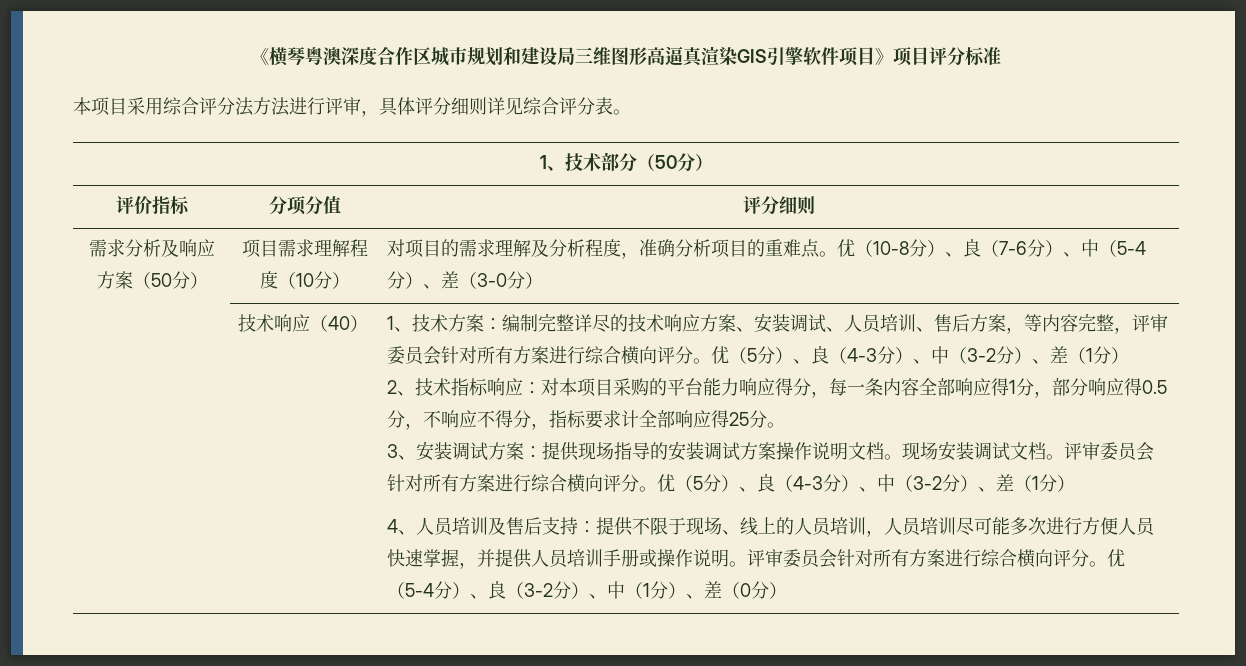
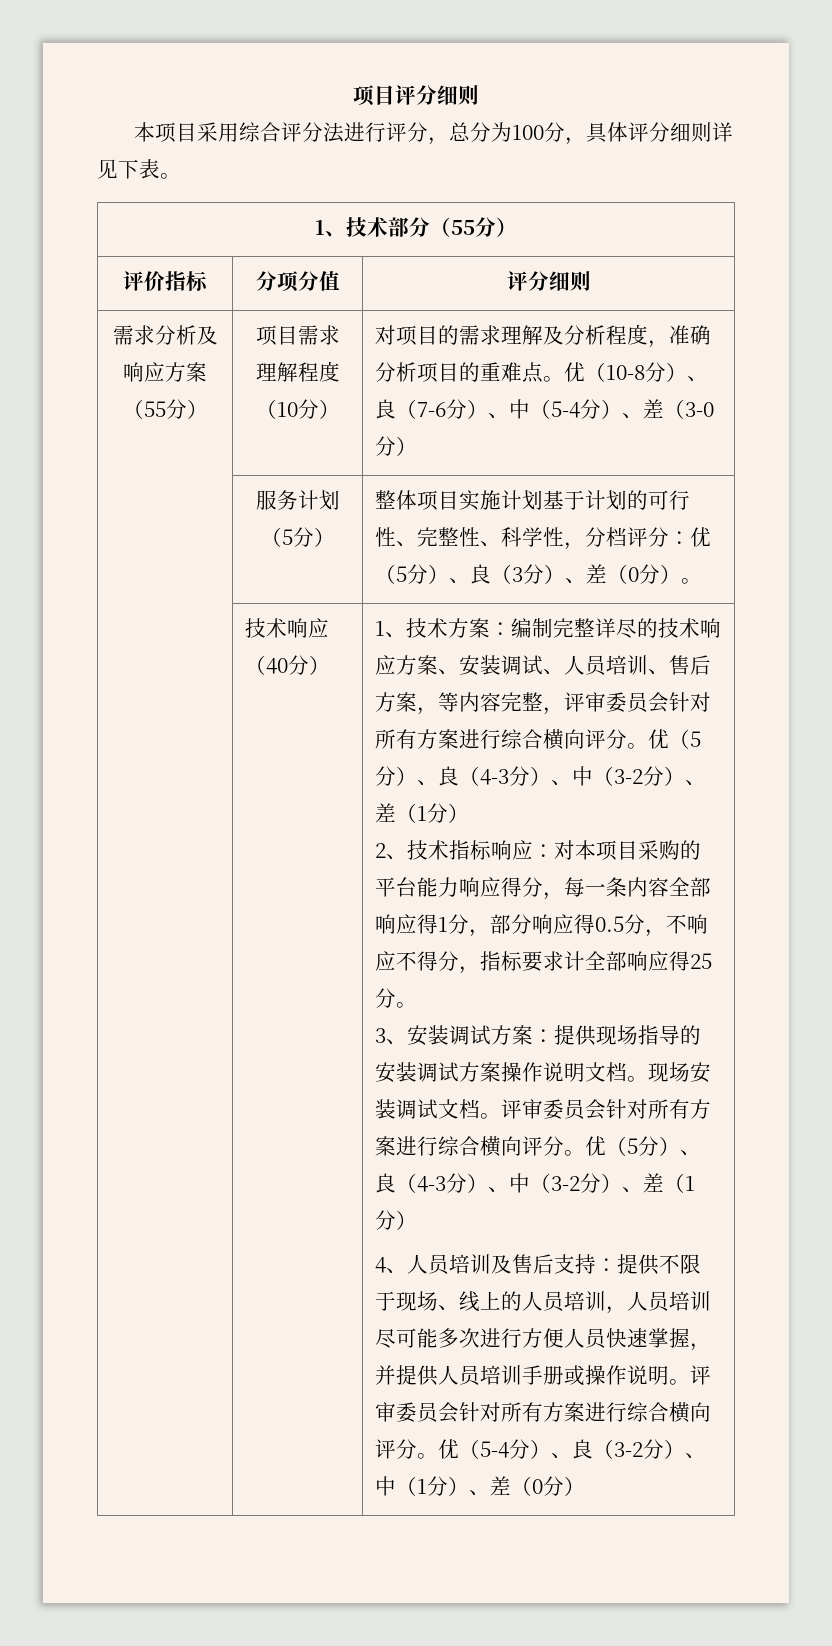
[251,46,893,67] 《横琴粤澳深度合作区城市规划和建设局三维图形高逼真渲染GIS引擎软件项目》 -> (353, 95) none
[965,47,1001,66] 标准 -> [437,85,479,106] 细则
[253,97,361,116] 方法进行评审 -> [343,122,565,145] 进行评分，总分为100分
[523,97,595,115] 综合评分 -> [118,159,139,179] 下
[654,155,677,169] 50 -> [451,220,475,235] 55
[150,273,172,287] 50 -> [143,401,166,417] 55
(544, 280) none -> [255,490,340,510] [260,527,335,547] [375,490,691,511] [375,527,712,550] [375,564,703,584] // | 服务计划（5分） | 整体项目实施计划基于计划的可行性、完整性、科学性，分档评分：优（5分）、良（3分）、差（0分）。
(351, 323) none -> [288,655,310,675] 分

